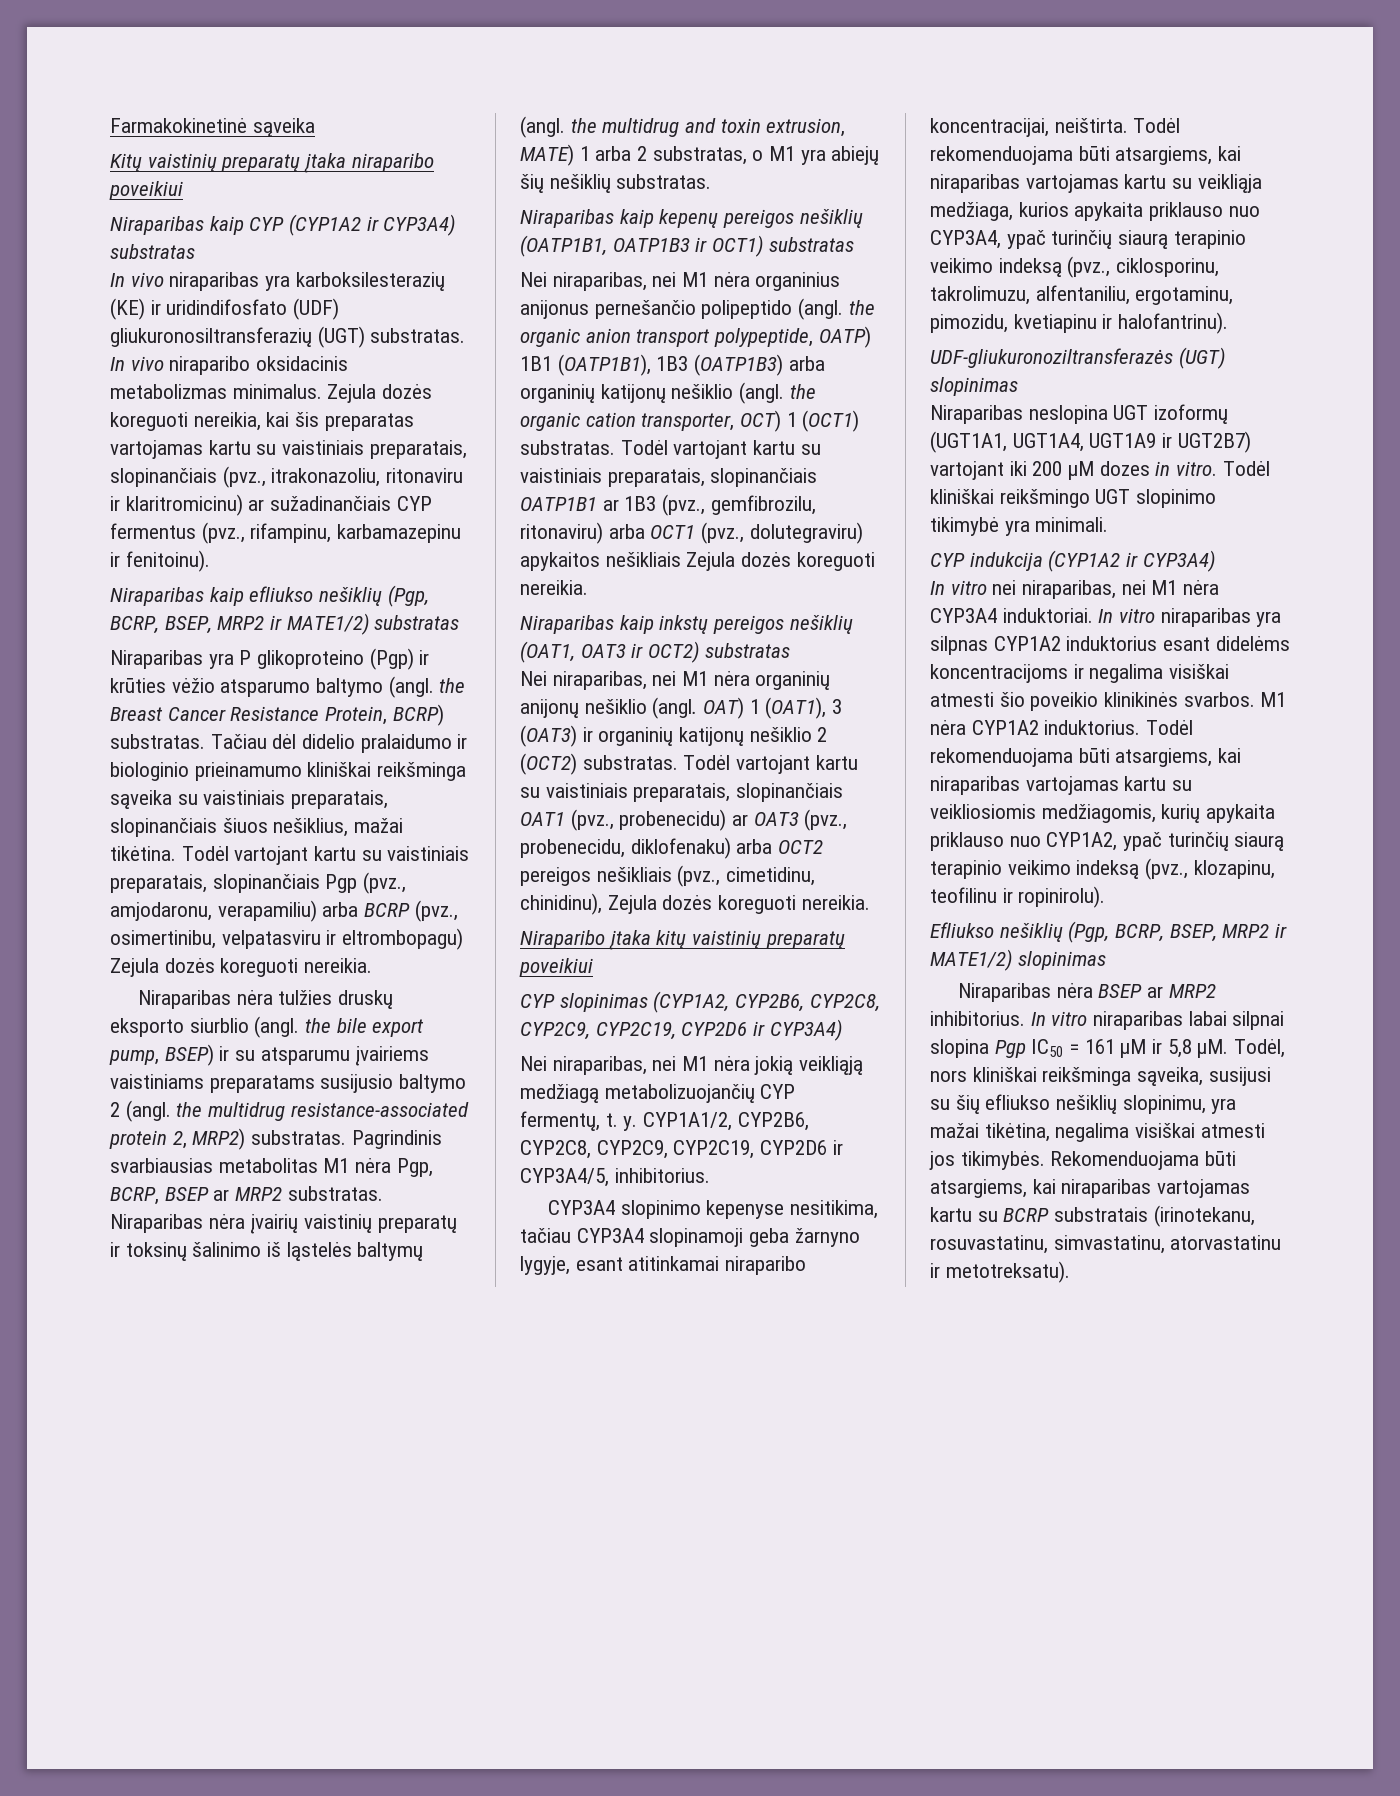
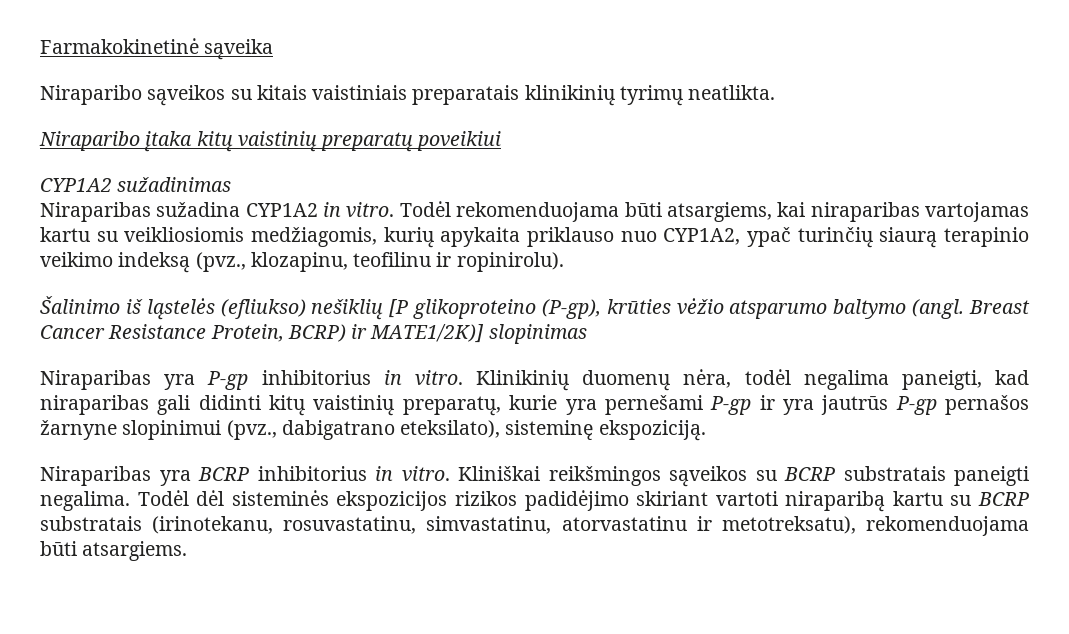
[110,153,434,173] [109,181,183,200] [110,214,456,236] [110,244,195,259] [110,272,445,291] [110,298,340,320] [110,326,466,348] [110,356,349,375] [110,384,433,403] [110,412,414,431] [110,440,467,459] [110,466,464,488] [110,494,432,516] [110,522,462,544] [110,550,210,572] [110,585,429,607] [110,613,460,635] [110,648,430,670] [110,676,466,698] [110,704,444,726] [110,734,468,753] [110,762,467,781] [110,790,389,809] [110,818,404,837] [110,846,470,865] [110,872,407,894] [110,900,458,922] [110,928,464,950] [110,958,373,977] [137,990,393,1009] [110,1016,425,1038] [109,1044,430,1066] [110,1074,467,1093] [110,1100,469,1122] [109,1128,442,1150] [110,1158,433,1177] [110,1186,383,1205] [110,1214,457,1234] [110,1242,424,1261] [520,116,846,138] [520,144,880,166] [520,174,712,193] [520,208,863,228] [520,235,854,257] [520,272,841,291] [520,298,875,320] [520,326,871,348] [520,354,825,376] [520,382,816,404] [520,410,860,432] [520,440,821,459] [520,468,818,487] [520,494,816,516] [520,522,863,544] [520,552,875,571] [520,580,588,595] [520,614,853,634] [520,641,790,663] [520,671,831,690] [520,697,843,719] [520,725,828,747] [520,753,858,775] [520,783,844,802] [520,809,848,831] [520,837,824,859] [520,865,816,887] [520,893,870,915] Kitų vaistinių preparatų įtaka niraparibo poveikiui // Niraparibas kaip CYP (CYP1A2 ir CYP3A4) substratas // In vivo niraparibas yra karboksilesterazių (KE) ir uridindifosfato (UDF) gliukuronosiltransferazių (UGT) substratas. In vivo niraparibo oksidacinis metabolizmas minimalus. Zejula dozės koreguoti nereikia, kai šis preparatas vartojamas kartu su vaistiniais preparatais, slopinančiais (pvz., itrakonazoliu, ritonaviru ir klaritromicinu) ar sužadinančiais CYP fermentus (pvz., rifampinu, karbamazepinu ir fenitoinu). // Niraparibas kaip efliukso nešiklių (Pgp, BCRP, BSEP, MRP2 ir MATE1/2) substratas // Niraparibas yra P glikoproteino (Pgp) ir krūties vėžio atsparumo baltymo (angl. the Breast Cancer Resistance Protein, BCRP) substratas. Tačiau dėl didelio pralaidumo ir biologinio prieinamumo kliniškai reikšminga sąveika su vaistiniais preparatais, slopinančiais šiuos nešiklius, mažai tikėtina. Todėl vartojant kartu su vaistiniais preparatais, slopinančiais Pgp (pvz., amjodaronu, verapamiliu) arba BCRP (pvz., osimertinibu, velpatasviru ir eltrombopagu) Zejula dozės koreguoti nereikia. // Niraparibas nėra tulžies druskų eksporto siurblio (angl. the bile export pump, BSEP) ir su atsparumu įvairiems vaistiniams preparatams susijusio baltymo 2 (angl. the multidrug resistance-associated protein 2, MRP2) substratas. Pagrindinis svarbiausias metabolitas M1 nėra Pgp, BCRP, BSEP ar MRP2 substratas. Niraparibas nėra įvairių vaistinių preparatų ir toksinų šalinimo iš ląstelės baltymų (angl. the multidrug and toxin extrusion, MATE) 1 arba 2 substratas, o M1 yra abiejų šių nešiklių substratas. // Niraparibas kaip kepenų pereigos nešiklių (OATP1B1, OATP1B3 ir OCT1) substratas // Nei niraparibas, nei M1 nėra organinius anijonus pernešančio polipeptido (angl. the organic anion transport polypeptide, OATP) 1B1 (OATP1B1), 1B3 (OATP1B3) arba organinių katijonų nešiklio (angl. the organic cation transporter, OCT) 1 (OCT1) substratas. Todėl vartojant kartu su vaistiniais preparatais, slopinančiais OATP1B1 ar 1B3 (pvz., gemfibrozilu, ritonaviru) arba OCT1 (pvz., dolutegraviru) apykaitos nešikliais Zejula dozės koreguoti nereikia. // Niraparibas kaip inkstų pereigos nešiklių (OAT1, OAT3 ir OCT2) substratas // Nei niraparibas, nei M1 nėra organinių anijonų nešiklio (angl. OAT) 1 (OAT1), 3 (OAT3) ir organinių katijonų nešiklio 2 (OCT2) substratas. Todėl vartojant kartu su vaistiniais preparatais, slopinančiais OAT1 (pvz., probenecidu) ar OAT3 (pvz., probenecidu, diklofenaku) arba OCT2 pereigos nešikliais (pvz., cimetidinu, chinidinu), Zejula dozės koreguoti nereikia. -> [40,85,776,106] Niraparibo sąveikos su kitais vaistiniais preparatais klinikinių tyrimų neatlikta.
[520,991,880,1013] [520,1019,842,1041] [520,1056,864,1075] [520,1084,796,1103] [520,1111,809,1131] [520,1140,843,1159] [520,1168,710,1187] [547,1200,878,1219] [520,1228,860,1247] [520,1256,807,1275] [930,118,1181,137] [930,146,1242,165] [930,174,1262,193] [930,202,1260,221] [930,230,1246,249] [930,256,1220,278] [930,285,1234,305] [930,312,1229,334] [930,347,1225,369] [930,377,1018,396] [930,404,1229,424] [930,431,1251,453] [930,461,1270,480] [930,489,1217,508] [930,517,1109,536] [930,550,1215,572] [930,580,1220,599] [930,608,1282,627] [930,636,1290,655] [930,664,1230,683] [930,692,1287,711] [930,720,1141,735] CYP slopinimas (CYP1A2, CYP2B6, CYP2C8, CYP2C9, CYP2C19, CYP2D6 ir CYP3A4) // Nei niraparibas, nei M1 nėra jokią veikliąją medžiagą metabolizuojančių CYP fermentų, t. y. CYP1A1/2, CYP2B6, CYP2C8, CYP2C9, CYP2C19, CYP2D6 ir CYP3A4/5, inhibitorius. // CYP3A4 slopinimo kepenyse nesitikima, tačiau CYP3A4 slopinamoji geba žarnyno lygyje, esant atitinkamai niraparibo koncentracijai, neištirta. Todėl rekomenduojama būti atsargiems, kai niraparibas vartojamas kartu su veikliąja medžiaga, kurios apykaita priklauso nuo CYP3A4, ypač turinčių siaurą terapinio veikimo indeksą (pvz., ciklosporinu, takrolimuzu, alfentaniliu, ergotaminu, pimozidu, kvetiapinu ir halofantrinu). // UDF-gliukuronoziltransferazės (UGT) slopinimas // Niraparibas neslopina UGT izoformų (UGT1A1, UGT1A4, UGT1A9 ir UGT2B7) vartojant iki 200 μM dozes in vitro. Todėl kliniškai reikšmingo UGT slopinimo tikimybė yra minimali. // CYP indukcija (CYP1A2 ir CYP3A4) // In vitro nei niraparibas, nei M1 nėra CYP3A4 induktoriai. In vitro niraparibas yra silpnas CYP1A2 induktorius esant didelėms koncentracijoms ir negalima visiškai atmesti šio poveikio klinikinės svarbos. M1 nėra CYP1A2 induktorius. -> [40,177,232,192] [40,202,395,222] CYP1A2 sužadinimas // Niraparibas sužadina CYP1A2 in vitro.
[930,921,1288,943] [930,949,1106,971] [957,983,1216,1002] [930,1011,1285,1030] [930,1039,1286,1058] [930,1067,1271,1086] [930,1094,1237,1114] [930,1123,1265,1142] [929,1151,1237,1170] [930,1179,1251,1198] Efliukso nešiklių (Pgp, BCRP, BSEP, MRP2 ir MATE1/2) slopinimas // Niraparibas nėra BSEP ar MRP2 inhibitorius. In vitro niraparibas labai silpnai slopina Pgp IC50 = 161 µM ir 5,8 µM. Todėl, nors kliniškai reikšminga sąveika, susijusi su šių efliukso nešiklių slopinimu, yra mažai tikėtina, negalima visiškai atmesti jos tikimybės. Rekomenduojama būti atsargiems, kai niraparibas vartojamas -> [40,296,1030,320] [40,324,587,344] [40,369,1029,391] [40,395,1030,416] [40,420,706,441] [40,466,1029,487] [40,490,886,512] Šalinimo iš ląstelės (efliukso) nešiklių [P glikoproteino (P-gp), krūties vėžio atsparumo baltymo (angl. Breast Cancer Resistance Protein, BCRP) ir MATE1/2K)] slopinimas // Niraparibas yra P-gp inhibitorius in vitro. Klinikinių duomenų nėra, todėl negalima paneigti, kad niraparibas gali didinti kitų vaistinių preparatų, kurie yra pernešami P-gp ir yra jautrūs P-gp pernašos žarnyne slopinimui (pvz., dabigatrano eteksilato), sisteminę ekspoziciją. // Niraparibas yra BCRP inhibitorius in vitro. Kliniškai reikšmingos sąveikos su BCRP substratais paneigti negalima. Todėl dėl sisteminės ekspozicijos rizikos padidėjimo skiriant vartoti niraparibą
[945,1261,1070,1283] metotreksatu). -> [721,516,1029,536] [40,541,188,561] metotreksatu), rekomenduojama būti atsargiems.

